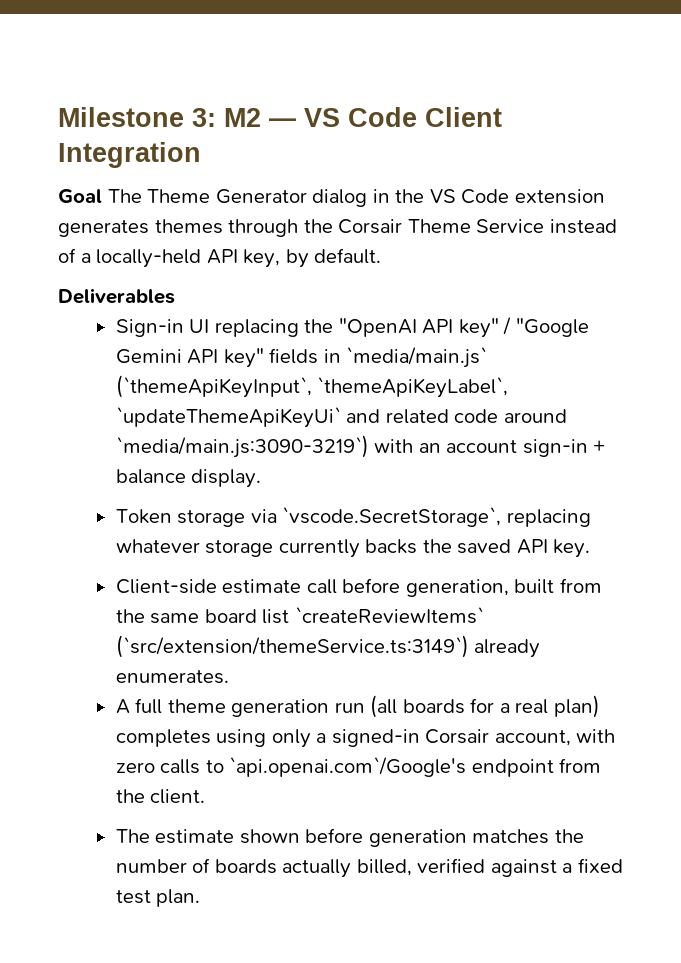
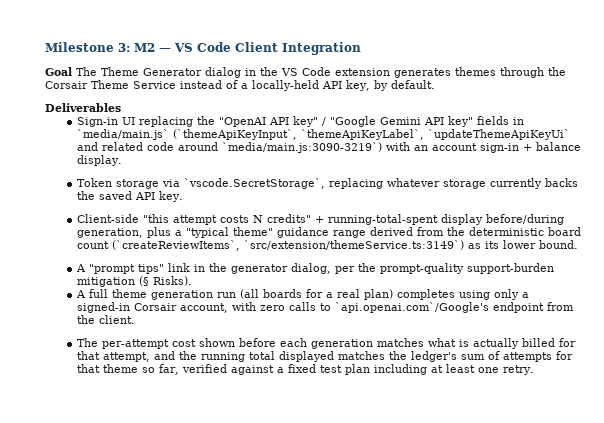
[222,578,602,597] [115,606,484,624] [115,635,541,658] [115,670,229,684] estimate call before generation, built from the same board list `createReviewItems` (`src/extension/themeService.ts:3149`) already enumerates. -> [142,214,564,225] [76,227,581,238] [76,240,578,251] [75,263,554,274] [76,276,192,287] "this attempt costs N credits" + running-total-spent display before/during generation, plus a "typical theme" guidance range derived from the deterministic board count (`createReviewItems`, `src/extension/themeService.ts:3149`) as its lower bound. // A "prompt tips" link in the generator dialog, per the prompt-quality support-burden mitigation (§ Risks).
[155,829,235,844] estimate -> [101,339,196,349] per-attempt cost
(364, 835) none -> [279,338,307,347] each
[554,829,584,843] [115,858,412,878] the number of boards actually billed, -> [427,338,576,349] [76,351,573,362] [76,364,179,375] what is actually billed for that attempt, and the running total displayed matches the ledger's sum of attempts for that theme so far,
[156,889,201,907] plan. -> [344,364,534,375] plan including at least one retry.

